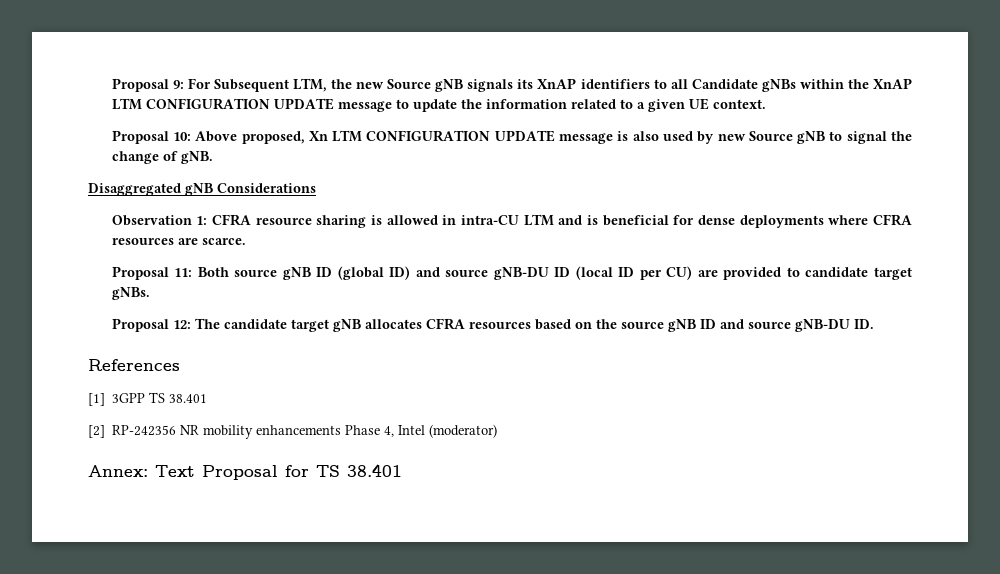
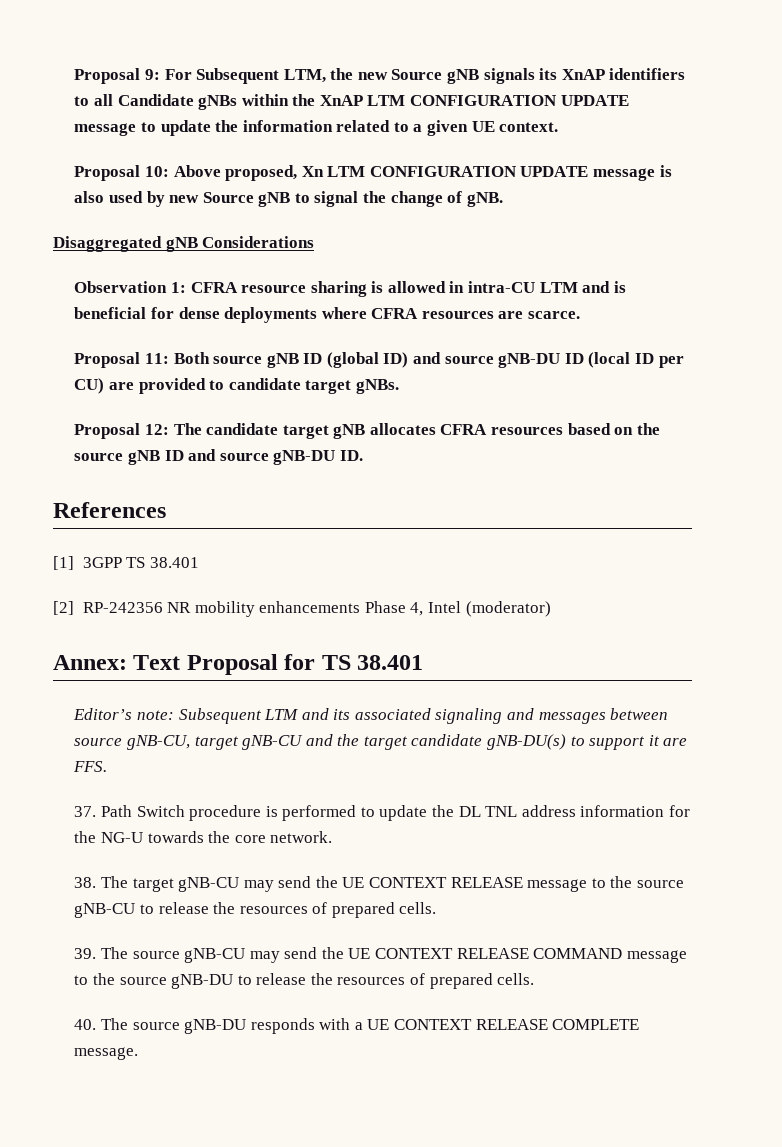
(402, 470) none -> [73,708,669,724] [74,734,688,750] [73,761,108,772] [74,805,691,821] [74,831,333,843] [74,876,685,892] [74,902,437,918] [74,947,687,963] [74,973,535,989] [74,1018,640,1034] [74,1047,139,1060] // Editor’s note: Subsequent LTM and its associated signaling and messages between source gNB-CU, target gNB-CU and the target candidate gNB-DU(s) to support it are FFS. // 37. Path Switch procedure is performed to update the DL TNL address information for the NG-U towards the core network. // 38. The target gNB-CU may send the UE CONTEXT RELEASE message to the source gNB-CU to release the resources of prepared cells. // 39. The source gNB-CU may send the UE CONTEXT RELEASE COMMAND message to the source gNB-DU to release the resources of prepared cells. // 40. The source gNB-DU responds with a UE CONTEXT RELEASE COMPLETE message.

